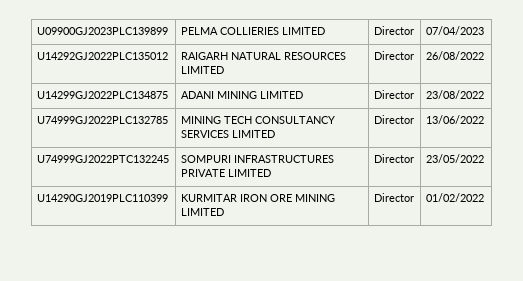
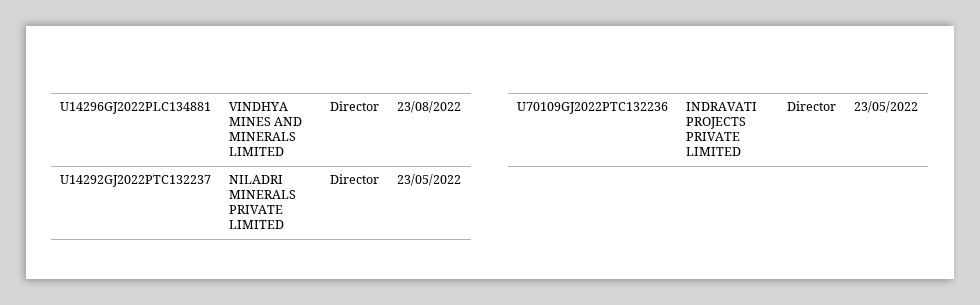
[36,27,168,35] [180,27,325,35] [373,26,414,35] [425,26,484,35] [36,52,168,60] [180,52,346,60] [180,66,224,74] [373,51,414,60] [425,51,484,60] [36,91,168,99] [180,91,303,99] [373,90,414,99] [425,90,484,99] [36,116,168,124] [180,116,335,124] [180,130,275,138] [373,115,414,124] [425,115,484,124] [36,155,169,163] [180,155,334,163] U09900GJ2023PLC139899 | PELMA COLLIERIES LIMITED | Director | 07/04/2023 // U14292GJ2022PLC135012 | RAIGARH NATURAL RESOURCES LIMITED | Director | 26/08/2022 // U14299GJ2022PLC134875 | ADANI MINING LIMITED | Director | 23/08/2022 // U74999GJ2022PLC132785 | MINING TECH CONSULTANCY SERVICES LIMITED | Director | 13/06/2022 // U74999GJ2022PTC132245 | SOMPURI INFRASTRUCTURES -> [59,102,211,114] [228,102,288,111] [228,117,302,126] [228,132,296,141] [228,147,284,156] [329,101,379,111] [396,101,461,113] [59,175,211,187] [228,175,283,184] [228,190,296,199] U14296GJ2022PLC134881 | VINDHYA MINES AND MINERALS LIMITED | Director | 23/08/2022 // U14292GJ2022PTC132237 | NILADRI MINERALS
[36,194,168,202] [180,194,335,202] [180,208,224,216] [373,193,414,202] [425,193,484,202] U14290GJ2019PLC110399 | KURMITAR IRON ORE MINING LIMITED | Director | 01/02/2022 -> [516,102,668,114] [685,102,757,111] [685,117,746,129] [685,132,740,141] [685,147,741,156] [786,101,836,111] [853,101,918,113] U70109GJ2022PTC132236 | INDRAVATI PROJECTS PRIVATE LIMITED | Director | 23/05/2022

